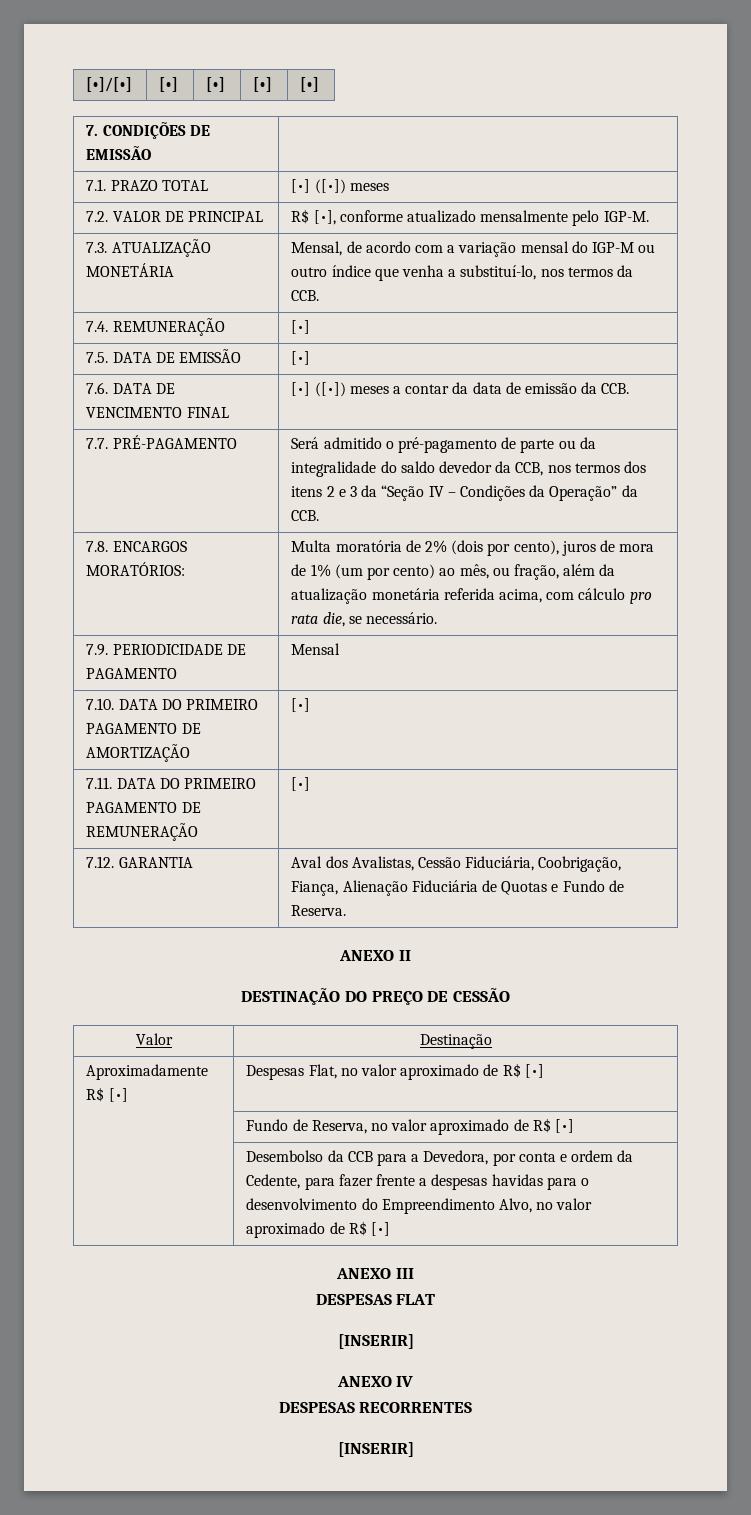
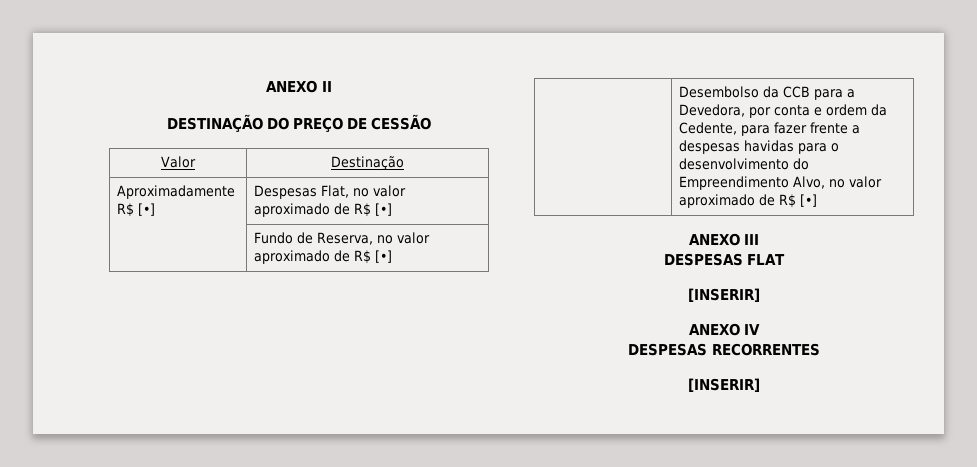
[86,77,133,92] [159,77,179,92] [206,77,226,92] [253,77,273,92] [300,77,320,92] [86,122,210,139] [86,146,152,160] [86,179,208,191] [291,179,389,194] [86,211,264,222] [291,209,649,226] [86,239,211,257] [86,263,175,277] [291,241,656,257] [291,265,633,281] [291,290,320,301] [86,318,225,336] [291,320,311,334] [86,349,242,363] [291,351,311,365] [86,382,175,394] [86,407,229,418] [291,382,630,397] [86,435,237,449] [291,437,596,453] [291,461,646,477] [291,485,638,501] [291,510,320,521] [86,541,187,552] [86,562,186,576] [291,540,655,556] [291,564,616,580] [291,588,652,604] [291,612,438,627] [86,644,246,656] [86,668,178,679] [291,643,341,655] [86,698,259,710] [86,723,201,734] [86,744,191,762] [291,698,311,712] [86,777,257,789] [86,802,201,813] [86,823,199,841] [291,777,311,791] [86,856,193,868] [291,856,622,872] [291,880,624,896] [291,905,347,916] [•]/[•] | [•] | [•] | [•] | [•] // 7. CONDIÇÕES DE EMISSÃO | // 7.1. PRAZO TOTAL | [•] ([•]) meses // 7.2. VALOR DE PRINCIPAL | R$ [•], conforme atualizado mensalmente pelo IGP-M. // 7.3. ATUALIZAÇÃO MONETÁRIA | Mensal, de acordo com a variação mensal do IGP-M ou outro índice que venha a substituí-lo, nos termos da CCB. // 7.4. REMUNERAÇÃO | [•] // 7.5. DATA DE EMISSÃO | [•] // 7.6. DATA DE VENCIMENTO FINAL | [•] ([•]) meses a contar da data de emissão da CCB. // 7.7. PRÉ-PAGAMENTO | Será admitido o pré-pagamento de parte ou da integralidade do saldo devedor da CCB, nos termos dos itens 2 e 3 da “Seção IV – Condições da Operação” da CCB. // 7.8. ENCARGOS MORATÓRIOS: | Multa moratória de 2% (dois por cento), juros de mora de 1% (um por cento) ao mês, ou fração, além da atualização monetária referida acima, com cálculo pro rata die, se necessário. // 7.9. PERIODICIDADE DE PAGAMENTO | Mensal // 7.10. DATA DO PRIMEIRO PAGAMENTO DE AMORTIZAÇÃO | [•] // 7.11. DATA DO PRIMEIRO PAGAMENTO DE REMUNERAÇÃO | [•] // 7.12. GARANTIA | Aval dos Avalistas, Cessão Fiduciária, Coobrigação, Fiança, Alienação Fiduciária de Quotas e Fundo de Reserva. // -> (266, 86) none

